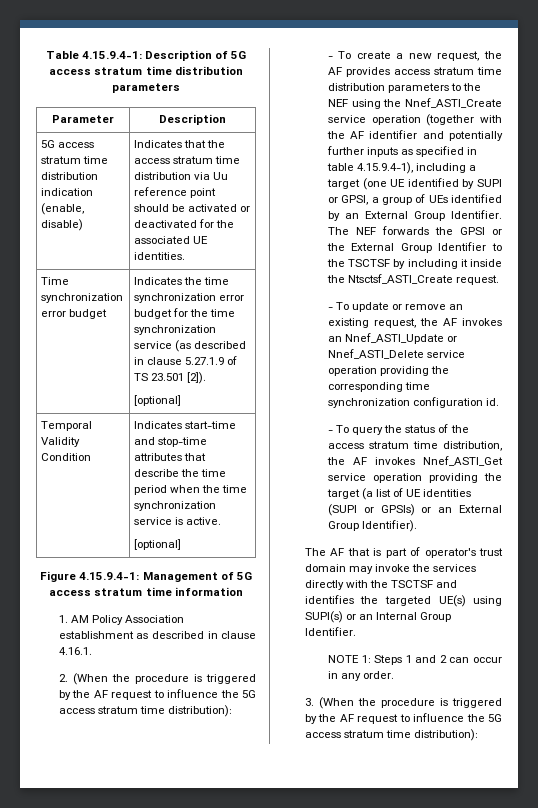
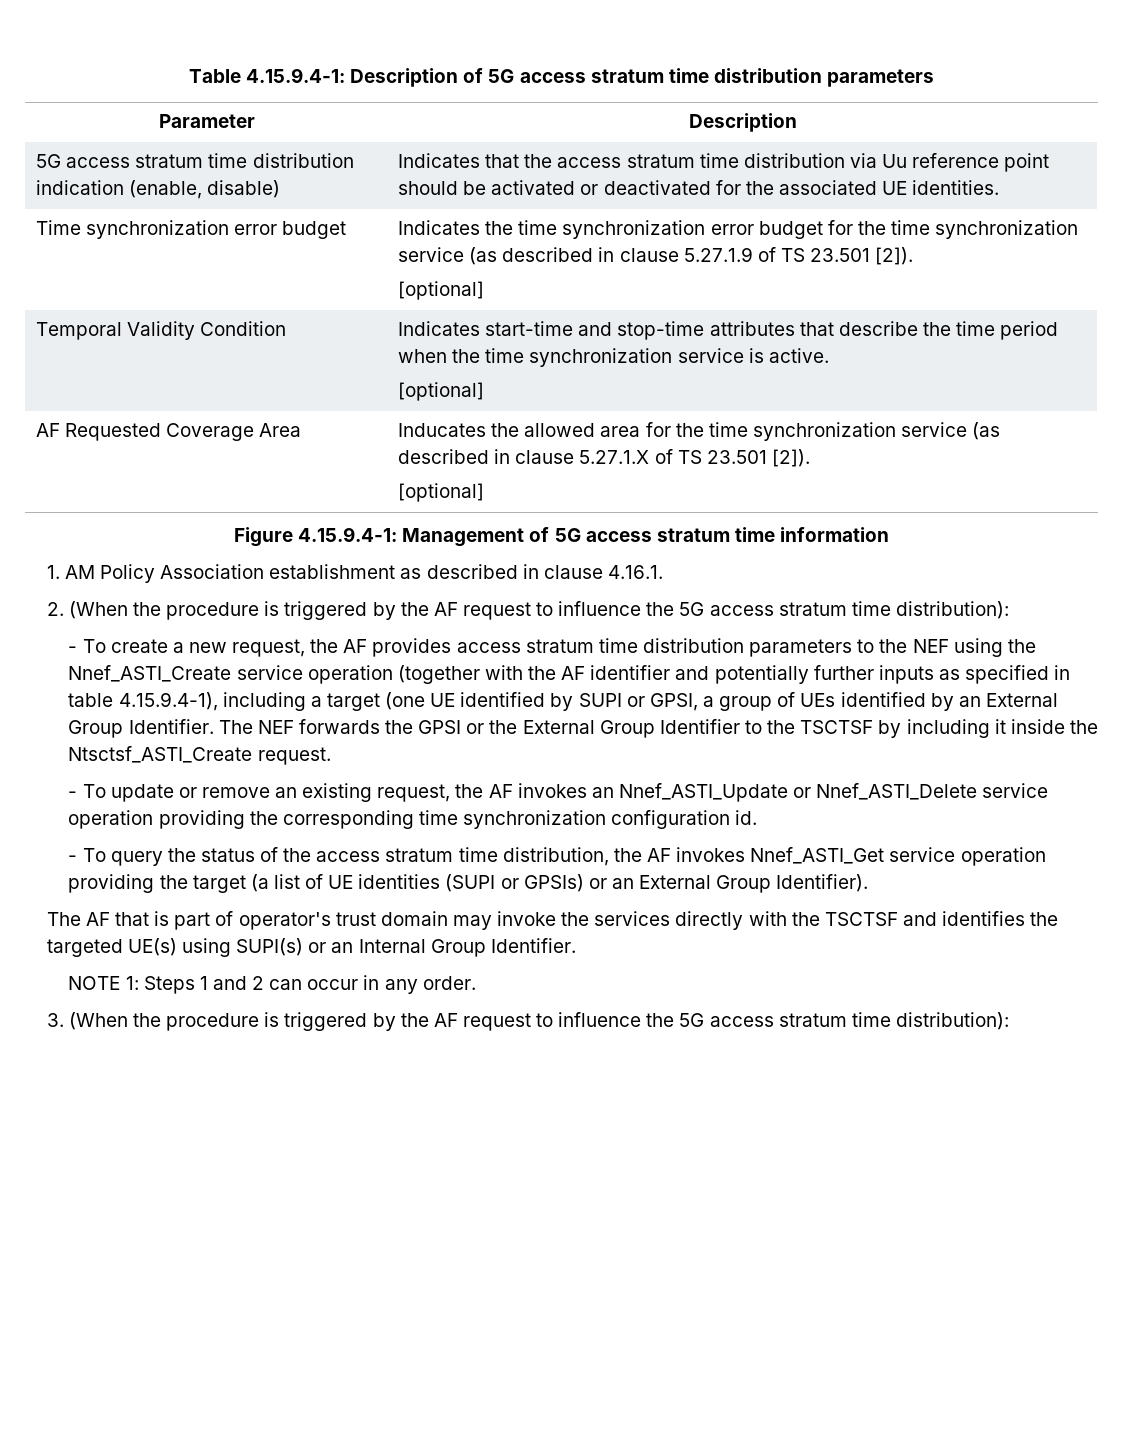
(181, 544) none -> [36,423,302,441] [398,422,1001,441] [398,449,811,467] [398,483,485,502] // AF Requested Coverage Area | Inducates the allowed area for the time synchronization service (as described in clause 5.27.1.X of TS 23.501 [2]). // [optional]

